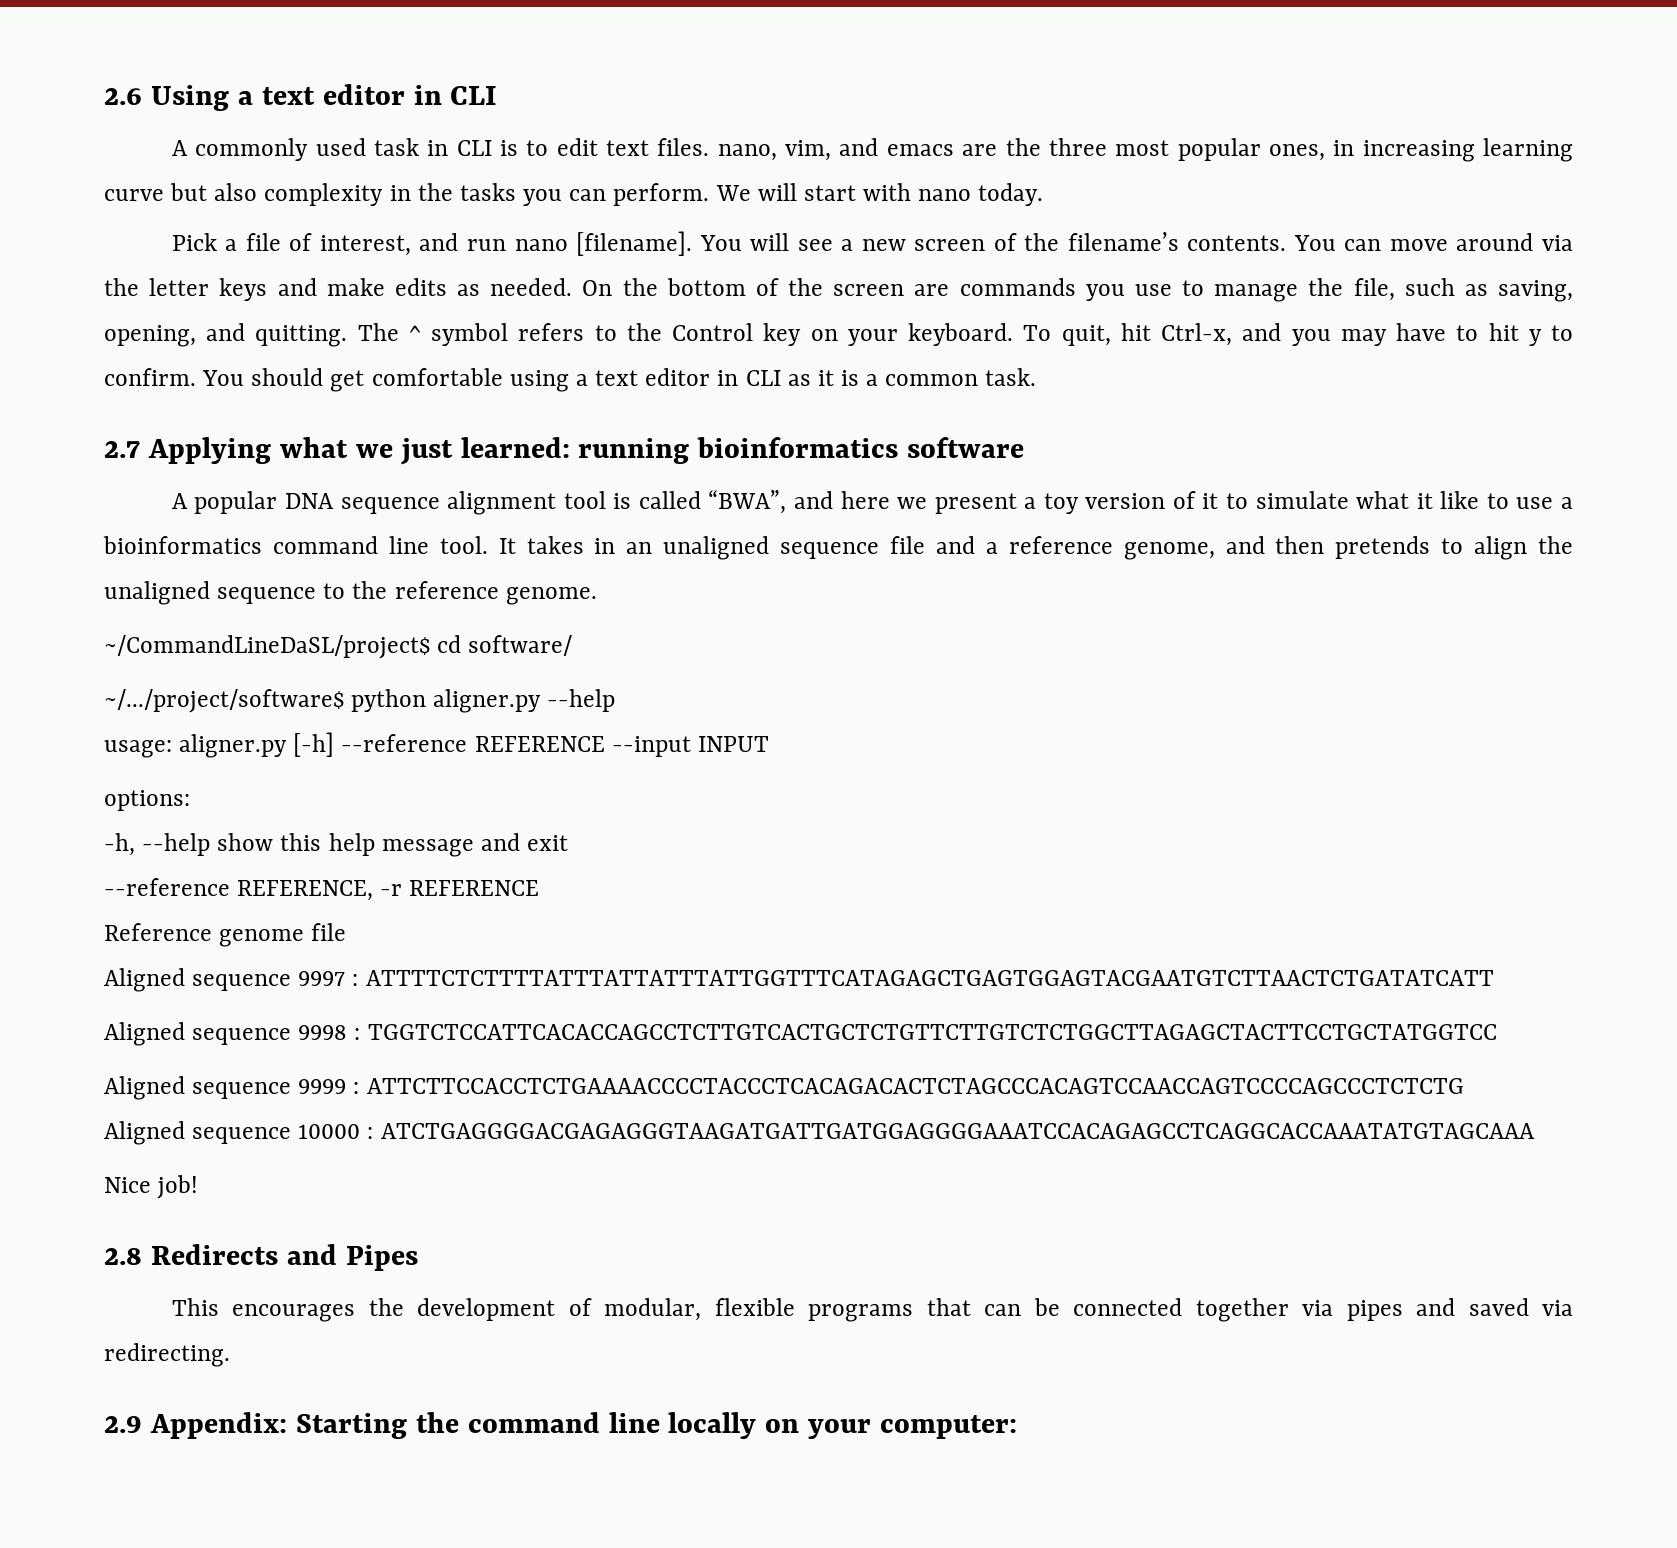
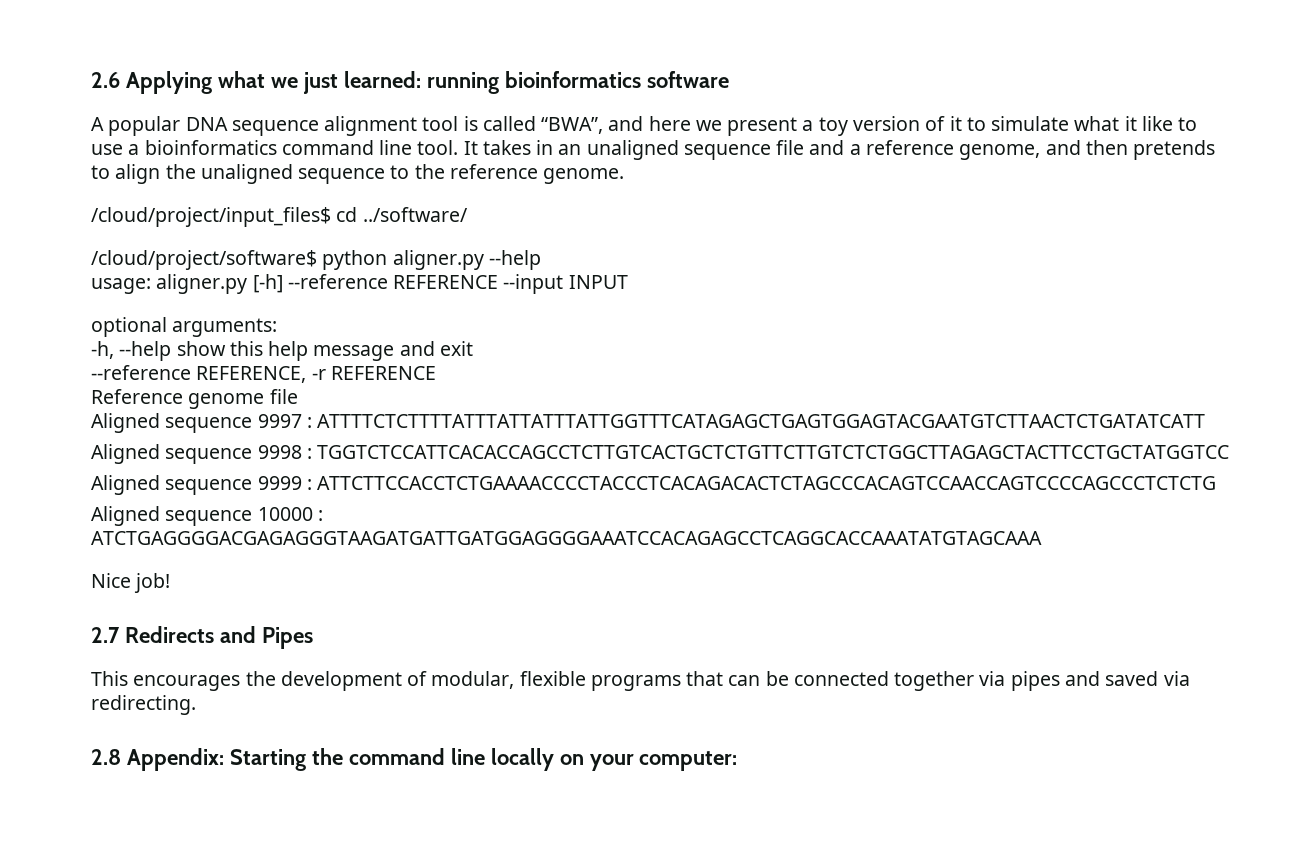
[150,84,498,111] [171,138,1573,162] [104,183,1044,206] [171,231,1573,256] [104,278,1574,302] [104,323,1574,347] [104,368,1037,392] [104,441,140,458] Using a text editor in CLI // A commonly used task in CLI is to edit text files. nano, vim, and emacs are the three most popular ones, in increasing learning curve but also complexity in the tasks you can perform. We will start with nano today. // Pick a file of interest, and run nano [filename]. You will see a new screen of the filename’s contents. You can move around via the letter keys and make edits as needed. On the bottom of the screen are commands you use to manage the file, such as saving, opening, and quitting. The ^ symbol refers to the Control key on your keyboard. To quit, hit Ctrl-x, and you may have to hit y to confirm. You should get comfortable using a text editor in CLI as it is a common task. // 2.7 -> (120, 80) none
[104,635,573,659] [104,689,344,713] ~/CommandLineDaSL/project$ cd software/ // ~/.../project/software$ -> [91,207,468,227] [91,250,317,270] /cloud/project/input_files$ cd ../software/ // /cloud/project/software$
[104,790,190,811] options: -> [91,317,278,337] optional arguments:
[104,1248,142,1265] 2.8 -> [91,627,120,643] 2.7
[104,1416,142,1433] 2.9 -> [91,749,121,765] 2.8

